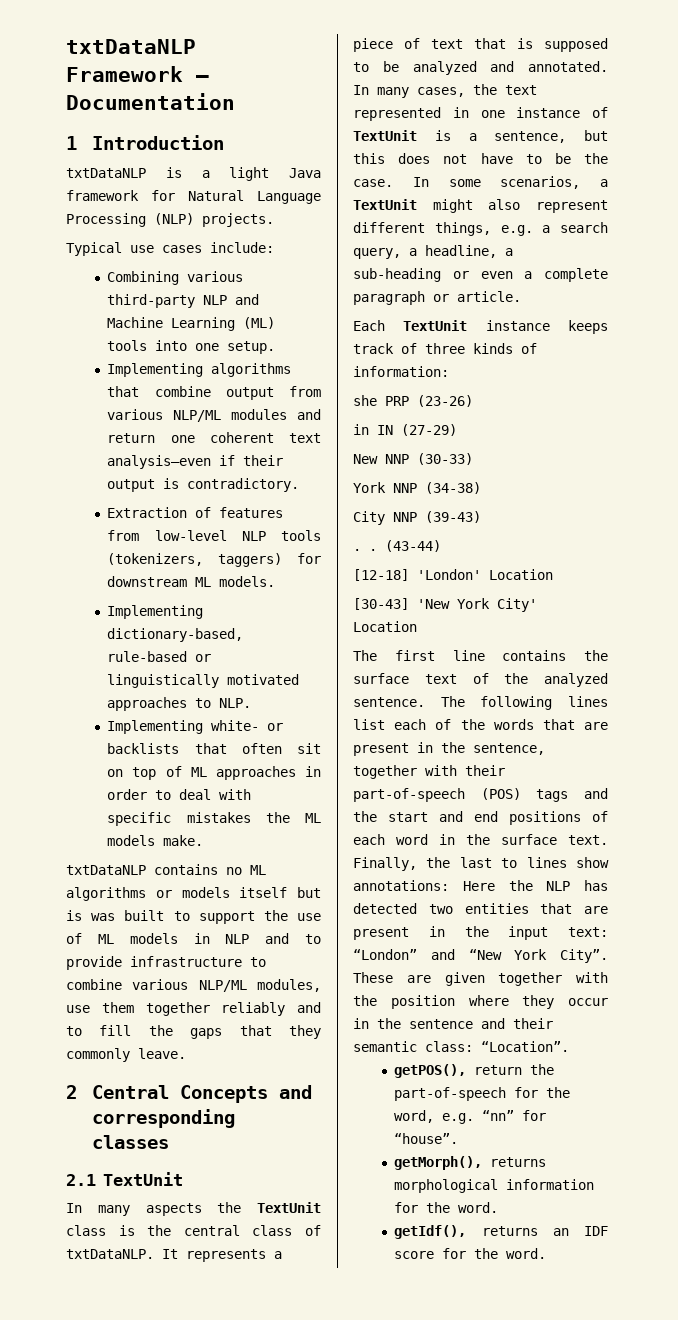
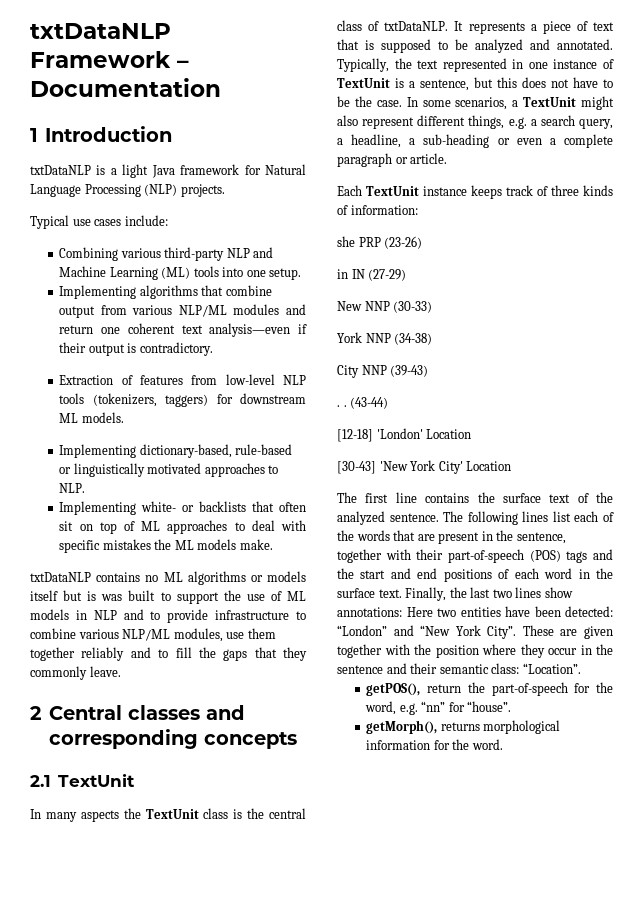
[305,766,321,777] [107,789,148,800] in order -> (228, 527) none
[180,1085,269,1103] Concepts -> [127,705,200,720] classes
[92,1135,170,1149] classes -> [203,732,297,749] concepts
[353,85,465,98] In many cases, -> [337,58,389,72] Typically,
[501,858,518,868] to -> [492,589,512,598] two
[508,880,608,891] [353,903,608,914] [353,926,608,940] the NLP has detected two entities that are present in the input text: -> [437,606,613,617] two entities have been detected:
[394,1225,608,1239] [394,1248,547,1259] // getIdf(), returns an IDF score for the word. -> (503, 744) none

